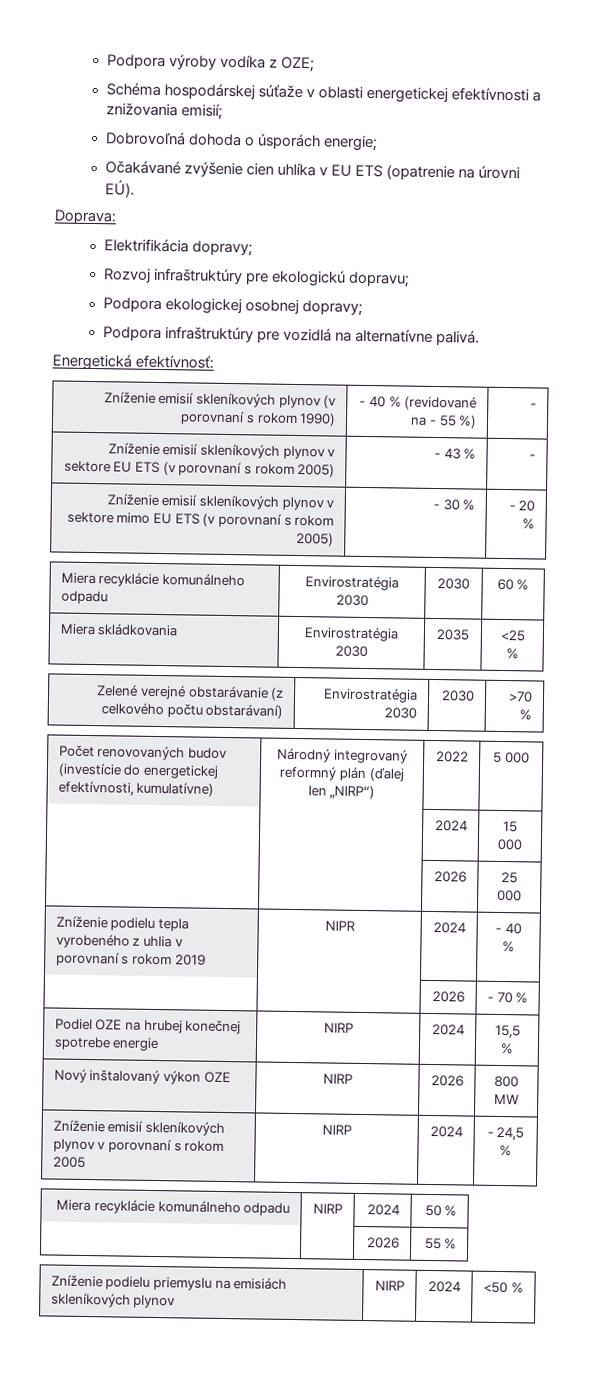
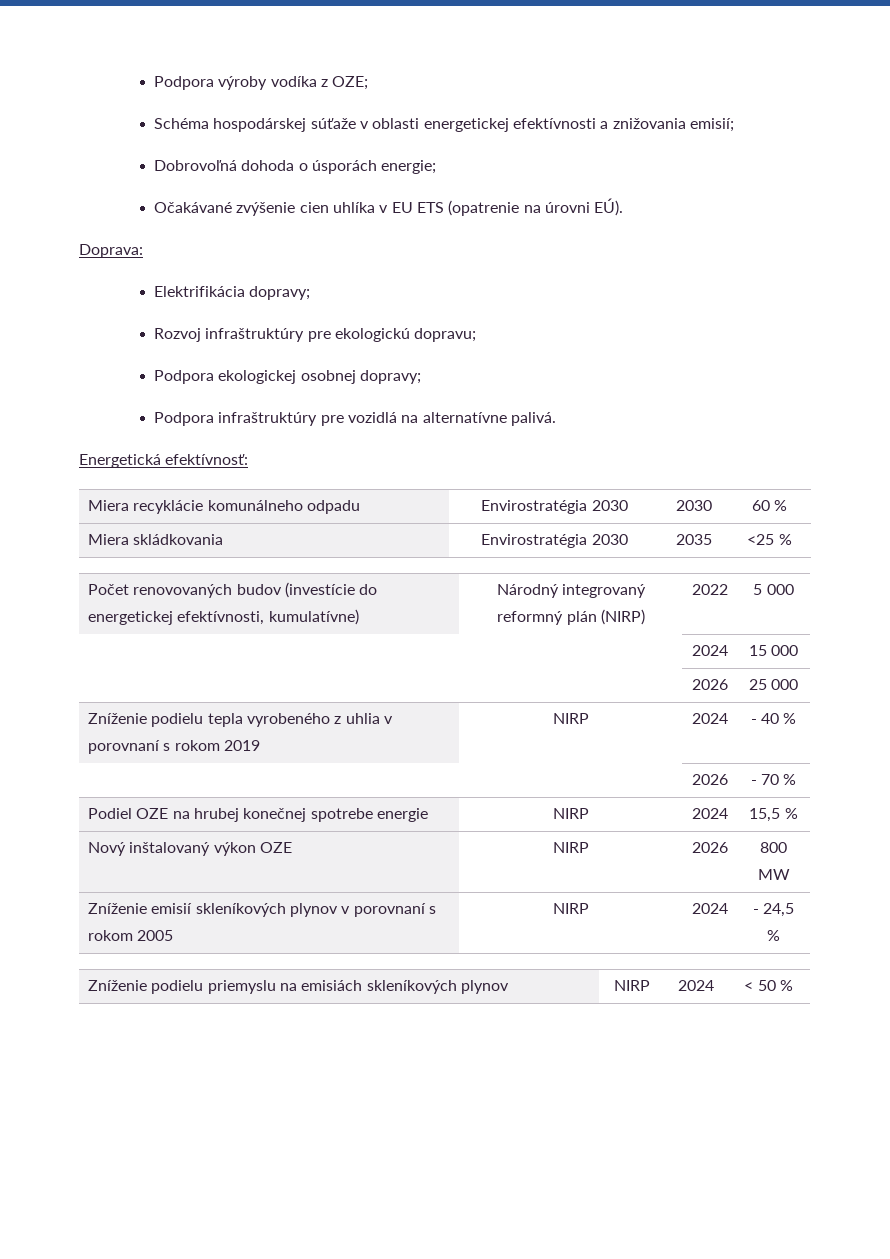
[103,391,337,409] [180,410,337,427] [359,395,478,411] [410,415,478,429] [530,403,538,409] [107,442,336,460] [63,460,336,478] [434,448,477,460] [529,454,537,460] [106,493,335,511] [66,511,335,528] [296,532,335,547] [433,499,476,511] [508,500,536,512] [522,518,536,530] // Zníženie emisií skleníkových plynov (v porovnaní s rokom 1990) | - 40 % (revidované na - 55 %) | - // Zníženie emisií skleníkových plynov v sektore EU ETS (v porovnaní s rokom 2005) | - 43 % | - // Zníženie emisií skleníkových plynov v sektore mimo EU ETS (v porovnaní s rokom 2005) | - 30 % | - 20 % -> (249, 459) none
[97,684,285,701] [101,702,284,719] [323,687,419,703] [384,707,418,719] [441,690,476,702] [508,691,534,703] [519,709,533,721] // Zelené verejné obstarávanie (z celkového počtu obstarávaní) | Envirostratégia 2030 | 2030 | >70 % -> (792, 539) none
[368,768,404,782] [307,785,376,800] (ďalej len „NIRP“) -> [600,609,645,625] (NIRP)
[324,920,355,931] NIPR -> [553,713,589,724] NIRP
[56,1199,291,1216] [313,1203,344,1214] [367,1204,401,1216] [424,1204,458,1217] [367,1237,401,1249] [424,1237,458,1250] // Miera recyklácie komunálneho odpadu | NIRP | 2024 | 50 % // | | 2026 | 55 % -> (780, 935) none
[483,1281,509,1294] <50 -> [744,980,776,991] < 50

